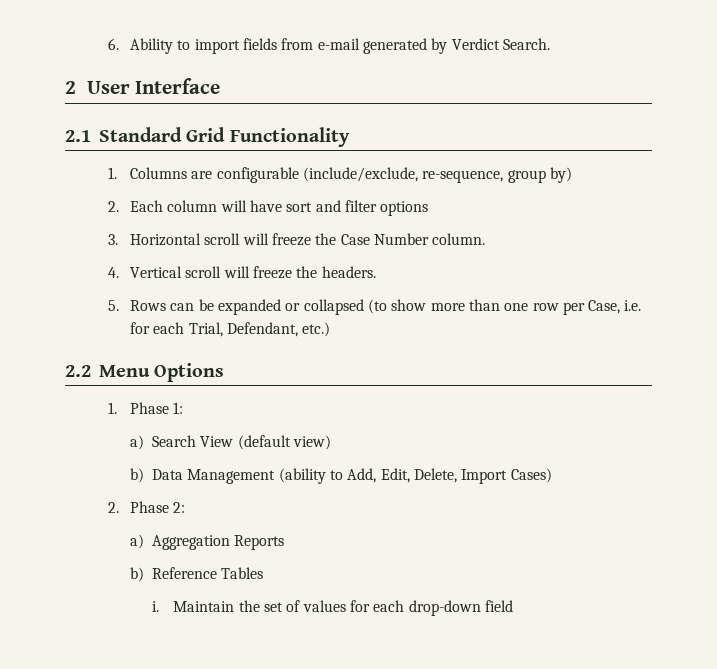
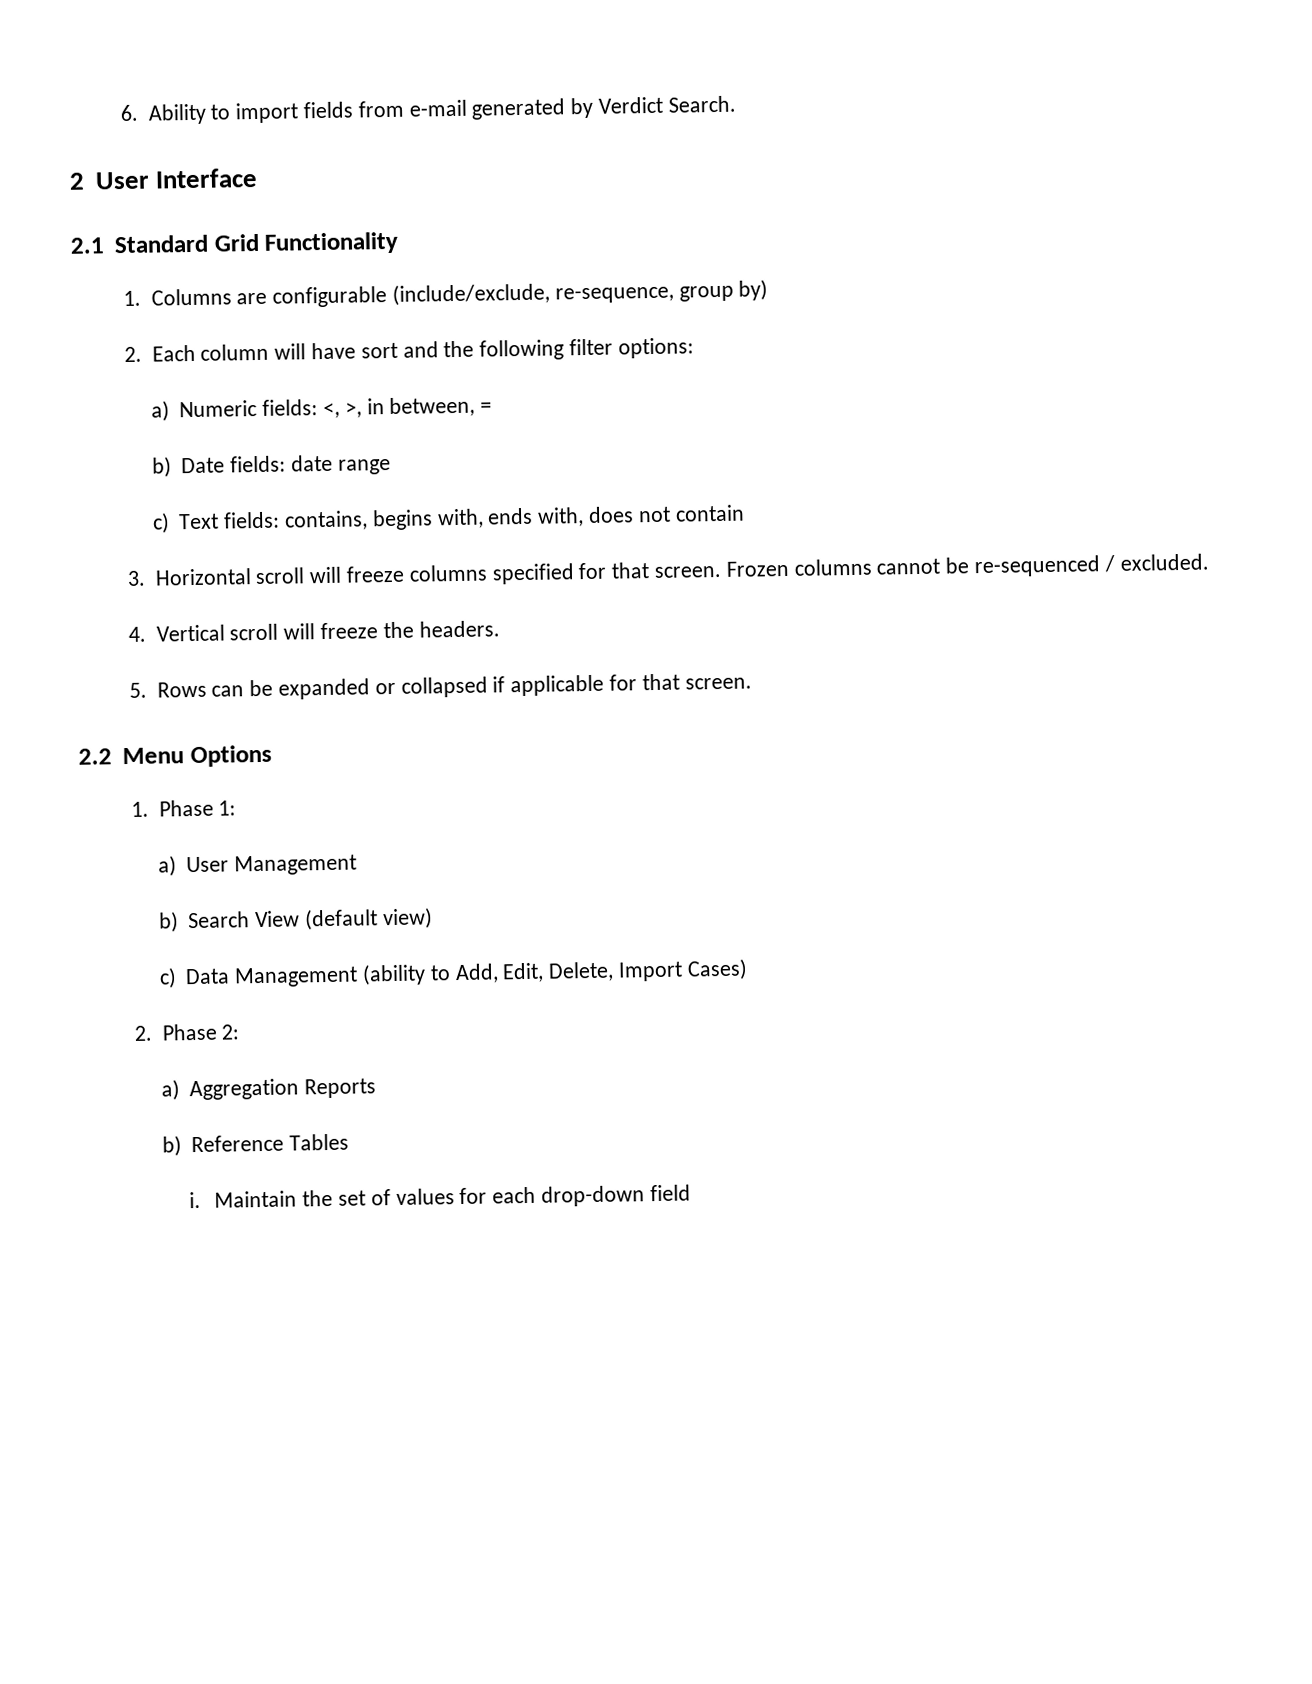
[344,200,429,216] filter options -> [443,337,694,361] [150,396,493,422] [151,454,391,478] [151,504,745,534] the following filter options: // a) Numeric fields: <, >, in between, = // b) Date fields: date range // c) Text fields: contains, begins with, ends with, does not contain
[315,233,486,245] the Case Number column. -> [408,553,1209,585] columns specified for that screen. Frozen columns cannot be re-sequenced / excluded.
[367,299,642,315] [129,322,331,337] (to show more than one row per Case, i.e. for each Trial, Defendant, etc.) -> [492,673,752,697] if applicable for that screen.
(144, 442) none -> [186,854,358,876] [157,911,179,933] User Management // b)
[129,468,144,483] b) -> [158,967,177,989] c)

